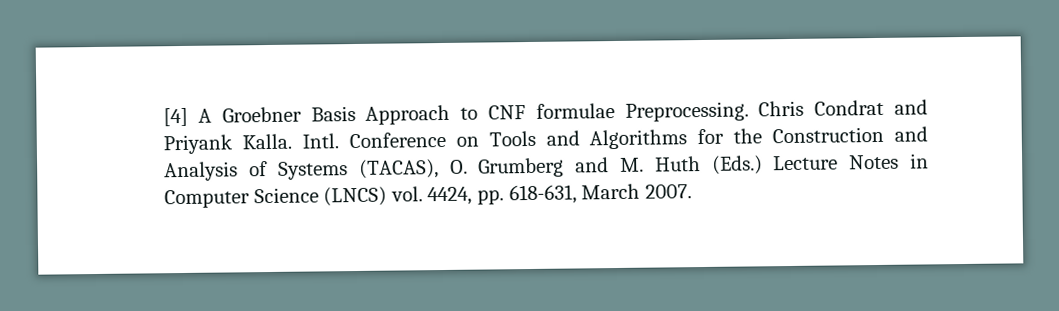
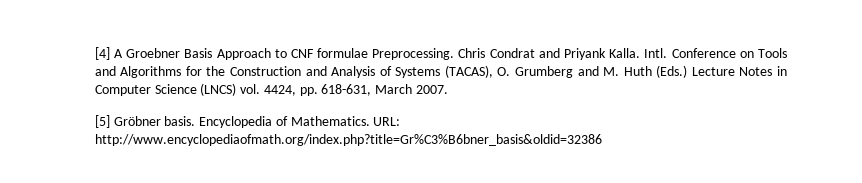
(692, 191) none -> [94,115,401,128] [94,134,602,146] // [5] Gröbner basis. Encyclopedia of Mathematics. URL: http://www.encyclopediaofmath.org/index.php?title=Gr%C3%B6bner_basis&oldid=32386

